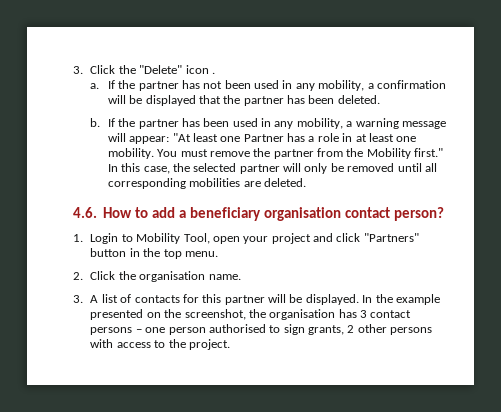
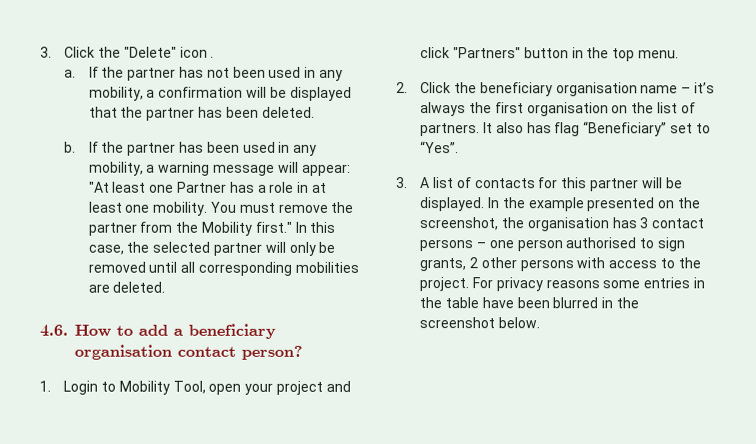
[139,271,241,282] organisation name. -> [479,82,716,97] [420,102,696,117] [420,121,711,137] [420,141,460,154] beneficiary organisation name – it’s always the first organisation on the list of partners. It also has flag “Beneficiary” set to “Yes”.
(230, 344) none -> [472,277,706,292] [419,297,640,309] [419,317,541,329] For privacy reasons some entries in the table have been blurred in the screenshot below.

